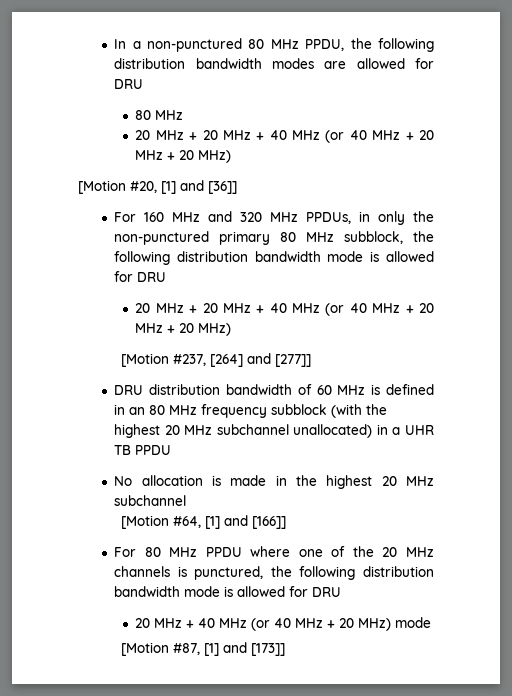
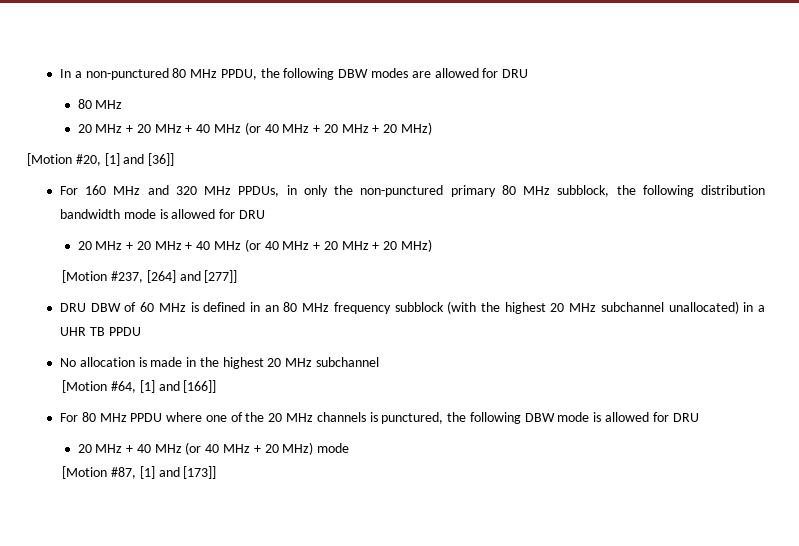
[114,58,262,69] distribution bandwidth -> [338,69,369,78] DBW
[148,384,292,395] distribution bandwidth -> [90,303,121,312] DBW
[362,566,434,577] [114,586,181,597] distribution bandwidth -> [524,413,555,422] DBW

